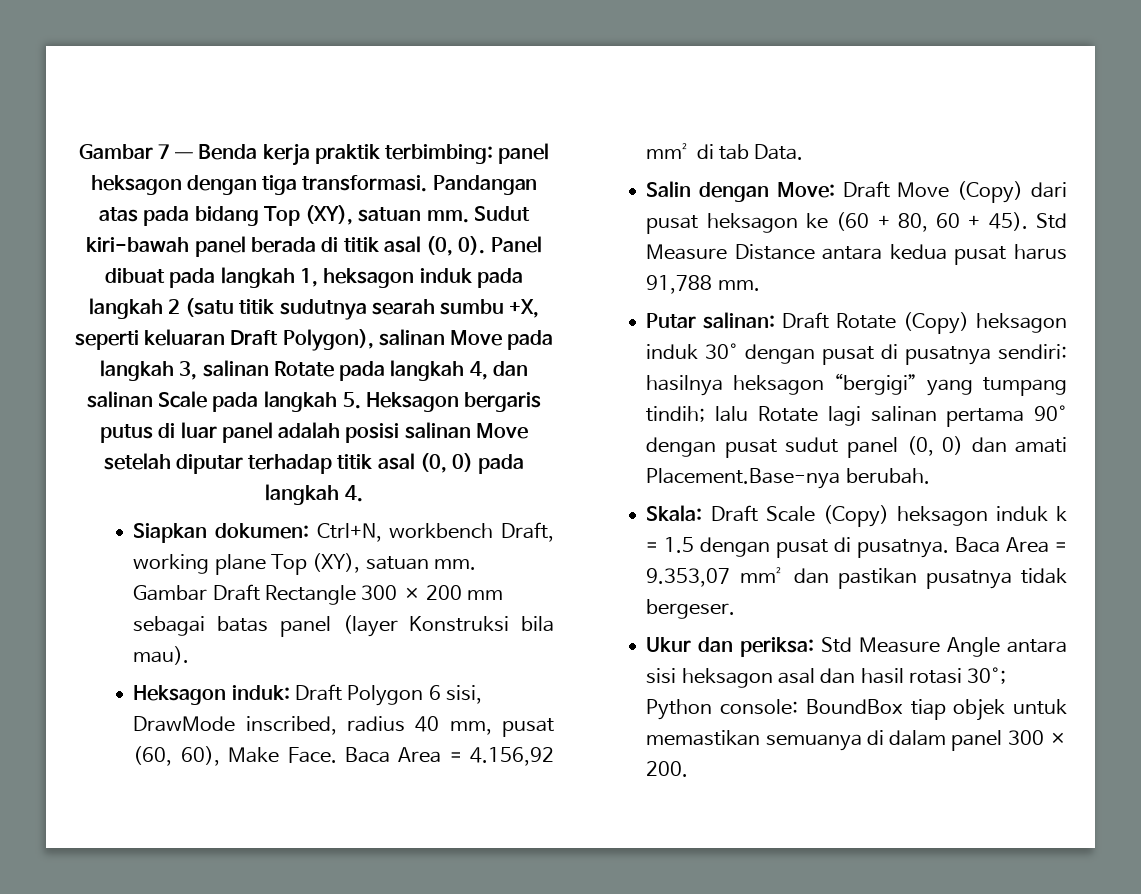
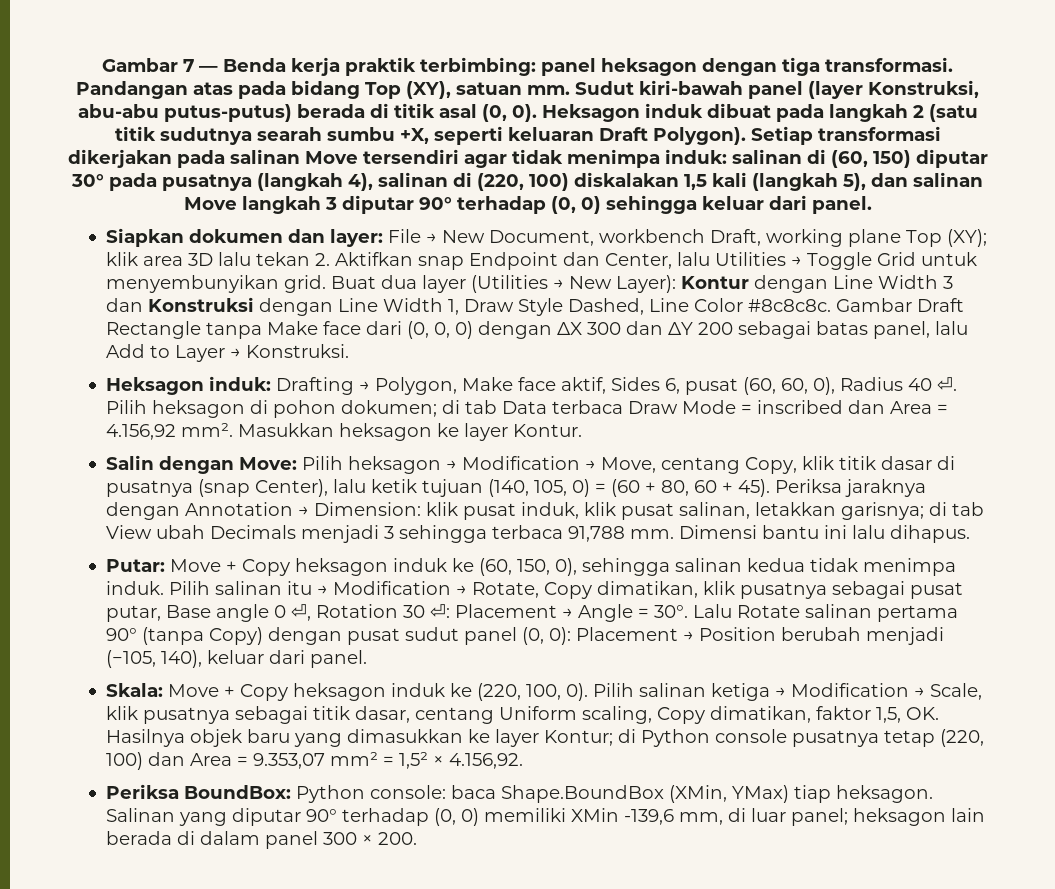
(246, 246) none -> [808,80,979,99] [77,104,292,122] (layer Konstruksi, abu-abu putus-putus)
[490,236,542,253] Panel -> [541,103,703,122] Heksagon induk
[299,268,523,288] [88,298,163,319] 1, heksagon induk pada langkah -> (908, 113) none
[282,329,554,351] [100,360,528,381] [86,391,542,412] [100,422,528,443] [103,453,525,474] [265,484,363,505] [133,523,382,543] Polygon), salinan Move pada langkah 3, salinan Rotate pada langkah 4, dan salinan Scale pada langkah 5. Heksagon bergaris putus di luar panel adalah posisi salinan Move setelah diputar terhadap titik asal (0, 0) pada langkah 4. // Siapkan dokumen: Ctrl+N, -> [652,126,941,145] [67,149,988,168] [71,172,983,191] [183,195,872,214] [105,228,594,247] Polygon). Setiap transformasi dikerjakan pada salinan Move tersendiri agar tidak menimpa induk: salinan di (60, 150) diputar 30° pada pusatnya (langkah 4), salinan di (220, 100) diskalakan 1,5 kali (langkah 5), dan salinan Move langkah 3 diputar 90° terhadap (0, 0) sehingga keluar dari panel. // Siapkan dokumen dan layer: File → New Document,
[312,553,476,573] [133,584,504,605] [133,615,554,637] [133,646,190,665] [133,684,482,706] [133,716,554,737] [133,746,554,766] [646,143,804,160] [646,181,1067,203] [646,213,829,234] (XY), satuan mm. Gambar Draft Rectangle 300 × 200 mm sebagai batas panel (layer Konstruksi bila mau). // Heksagon induk: Draft Polygon 6 sisi, DrawMode inscribed, radius 40 mm, pusat (60, 60), Make Face. Baca Area = 4.156,92 mm² di tab Data. // Salin dengan Move: Draft Move (Copy) dari pusat heksagon ke -> [946,229,987,247] [105,252,977,270] [105,275,953,293] [105,297,964,316] [105,321,968,339] [105,344,349,362] [105,376,957,395] [105,400,948,418] [105,423,582,441] [105,455,955,474] [105,479,606,497] (XY); klik area 3D lalu tekan 2. Aktifkan snap Endpoint dan Center, lalu Utilities → Toggle Grid untuk menyembunyikan grid. Buat dua layer (Utilities → New Layer): Kontur dengan Line Width 3 dan Konstruksi dengan Line Width 1, Draw Style Dashed, Line Color #8c8c8c. Gambar Draft Rectangle tanpa Make face dari (0, 0, 0) dengan ΔX 300 dan ΔY 200 sebagai batas panel, lalu Add to Layer → Konstruksi. // Heksagon induk: Drafting → Polygon, Make face aktif, Sides 6, pusat (60, 60, 0), Radius 40 ⏎. Pilih heksagon di pohon dokumen; di tab Data terbaca Draw Mode = inscribed dan Area = 4.156,92 mm². Masukkan heksagon ke layer Kontur. // Salin dengan Move: Pilih heksagon → Modification → Move, centang Copy, klik titik dasar di pusatnya (snap Center), lalu ketik tujuan (140, 105, 0) =
[1036,213,1067,229] [646,244,1067,265] [646,275,760,294] [646,312,1067,334] [646,343,1067,365] [646,373,1068,396] [646,406,861,426] Std Measure Distance antara kedua pusat harus 91,788 mm. // Putar salinan: Draft Rotate (Copy) heksagon induk 30° dengan pusat di pusatnya sendiri: hasilnya heksagon “bergigi” yang tumpang tindih; lalu Rotate lagi -> [774,479,926,497] [105,502,984,520] [105,525,970,543] [105,558,956,576] [105,581,963,599] [105,604,800,622] Periksa jaraknya dengan Annotation → Dimension: klik pusat induk, klik pusat salinan, letakkan garisnya; di tab View ubah Decimals menjadi 3 sehingga terbaca 91,788 mm. Dimensi bantu ini lalu dihapus. // Putar: Move + Copy heksagon induk ke (60, 150, 0), sehingga salinan kedua tidak menimpa induk. Pilih salinan itu → Modification → Rotate, Copy dimatikan, klik pusatnya sebagai pusat putar, Base angle 0 ⏎, Rotation 30 ⏎: Placement → Angle = 30°. Lalu Rotate
(1067, 413) none -> [141,627,263,645] (tanpa Copy)
[942,436,1068,455] [646,468,930,489] [646,505,1067,527] [646,537,1067,558] [646,567,1067,589] [646,599,736,619] [646,637,1068,657] [646,667,1007,688] [646,699,1067,721] [646,730,862,751] 0) dan amati Placement.Base-nya berubah. // Skala: Draft Scale (Copy) heksagon induk k = 1.5 dengan pusat di pusatnya. Baca Area = 9.353,07 mm² dan pastikan pusatnya tidak bergeser. // Ukur dan periksa: Std Measure Angle antara sisi heksagon asal dan hasil rotasi 30°; Python console: BoundBox tiap objek untuk memastikan semuanya -> [548,627,944,645] [105,650,367,668] [105,683,982,701] [105,706,939,724] [105,729,984,747] [105,752,523,770] [105,784,933,803] [105,808,985,826] [105,831,172,845] 0): Placement → Position berubah menjadi (−105, 140), keluar dari panel. // Skala: Move + Copy heksagon induk ke (220, 100, 0). Pilih salinan ketiga → Modification → Scale, klik pusatnya sebagai titik dasar, centang Uniform scaling, Copy dimatikan, faktor 1,5, OK. Hasilnya objek baru yang dimasukkan ke layer Kontur; di Python console pusatnya tetap (220, 100) dan Area = 9.353,07 mm² = 1,5² × 4.156,92. // Periksa BoundBox: Python console: baca Shape.BoundBox (XMin, YMax) tiap heksagon. Salinan yang diputar 90° terhadap (0, 0) memiliki XMin -139,6 mm, di luar panel; heksagon lain berada

